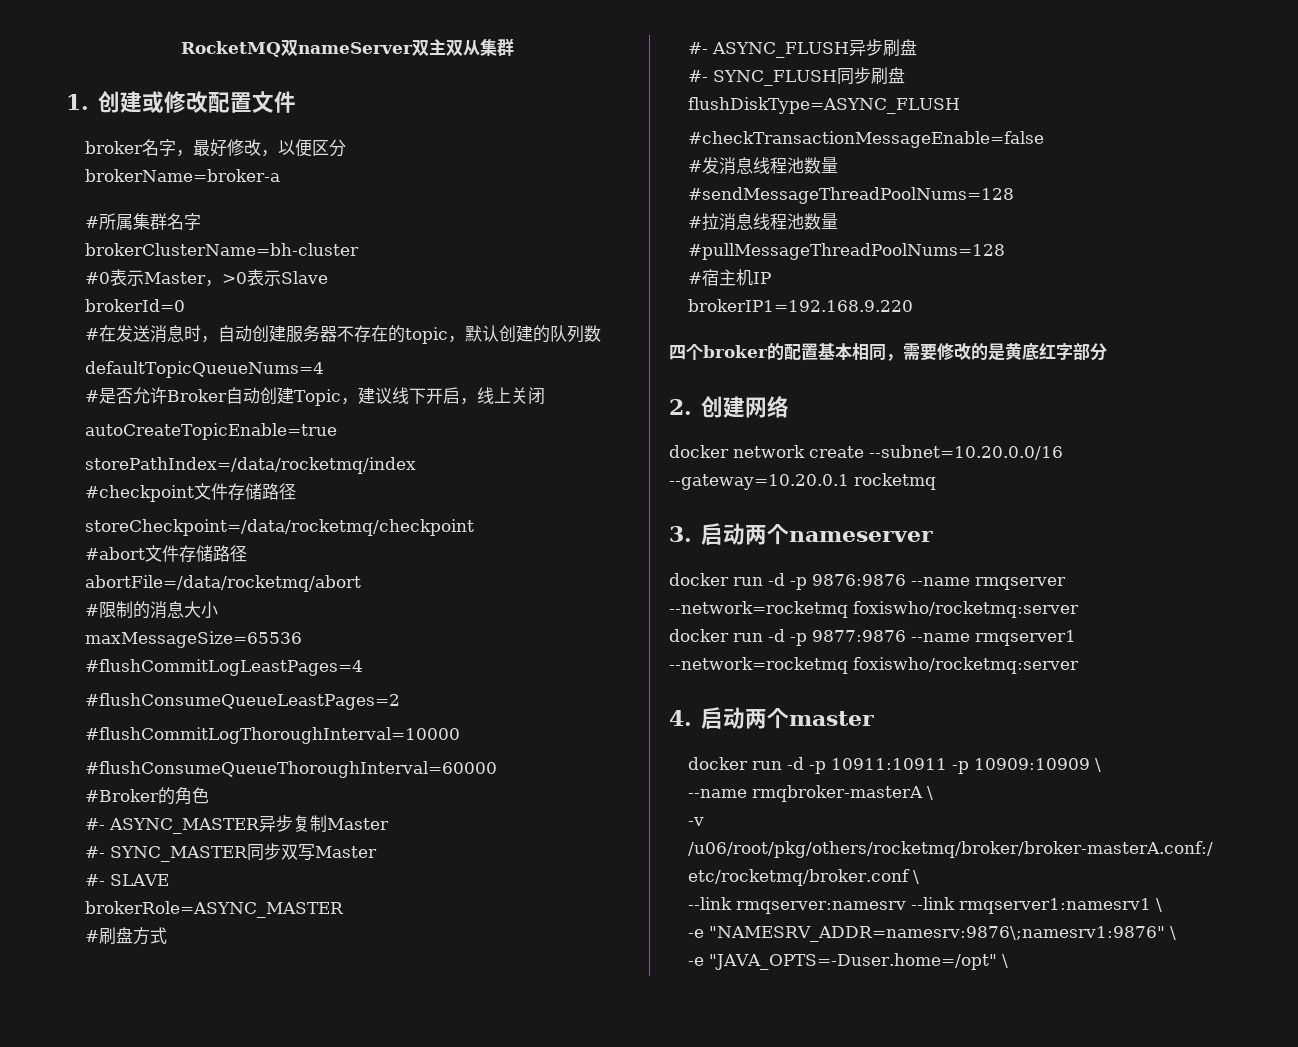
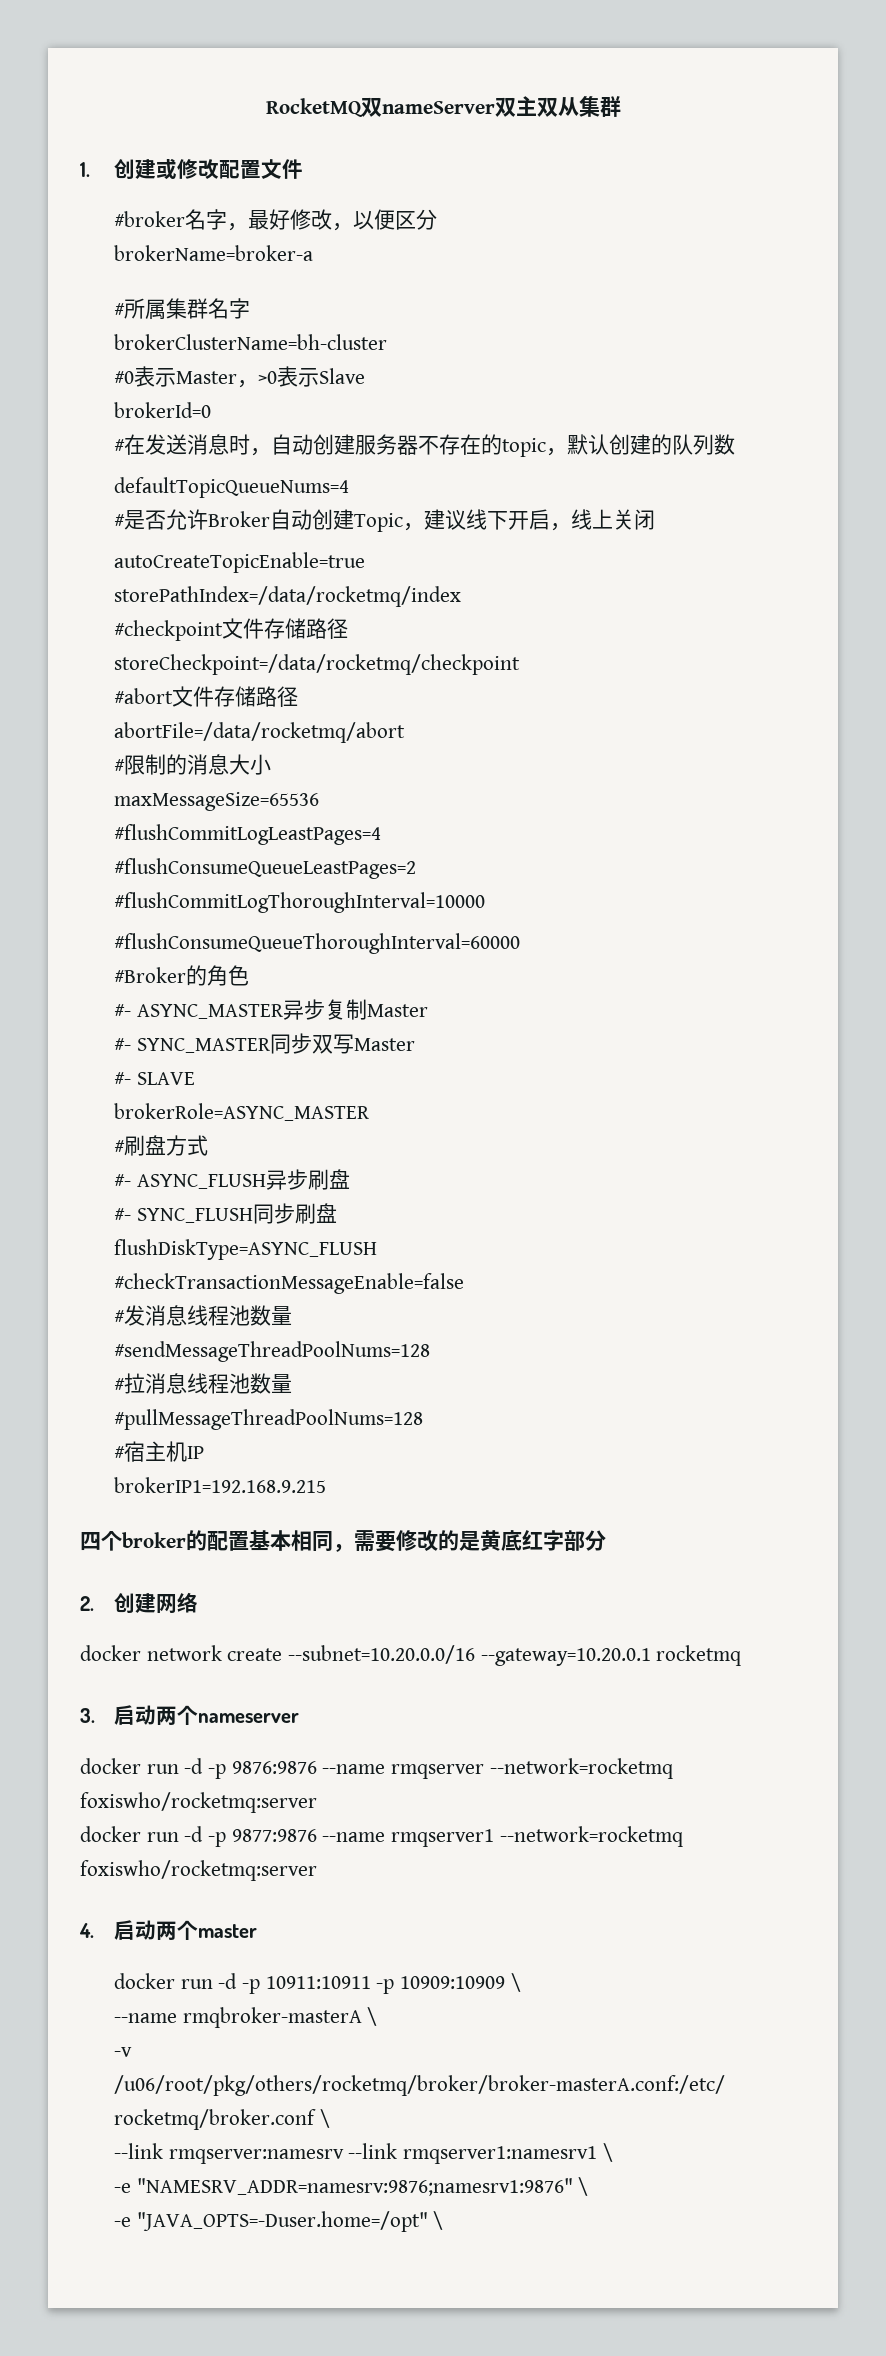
[85,141,144,154] broker -> [114,211,186,227] #broker
[688,299,914,312] brokerIP1=192.168.9.220 -> [114,1477,327,1493] brokerIP1=192.168.9.215
[709,926,1166,942] "NAMESRV_ADDR=namesrv:9876\;namesrv1:9876" -> [136,2178,573,2196] "NAMESRV_ADDR=namesrv:9876;namesrv1:9876"

